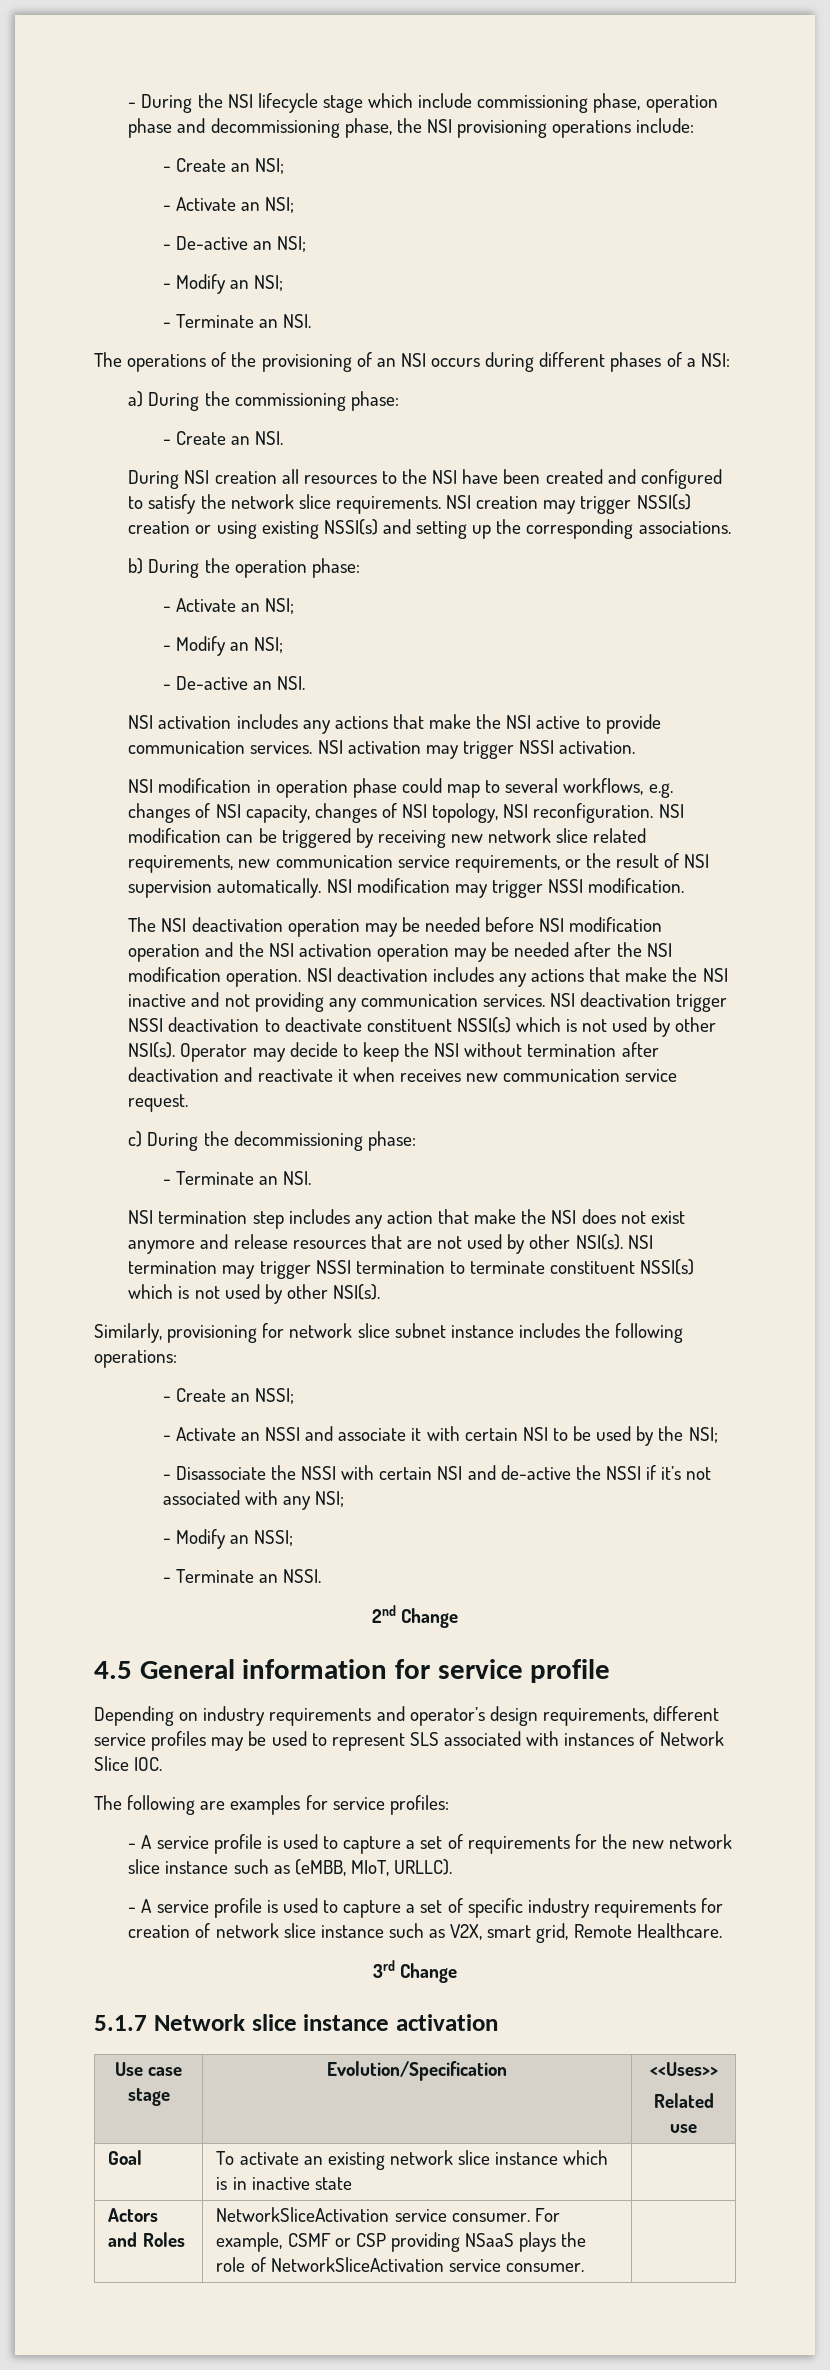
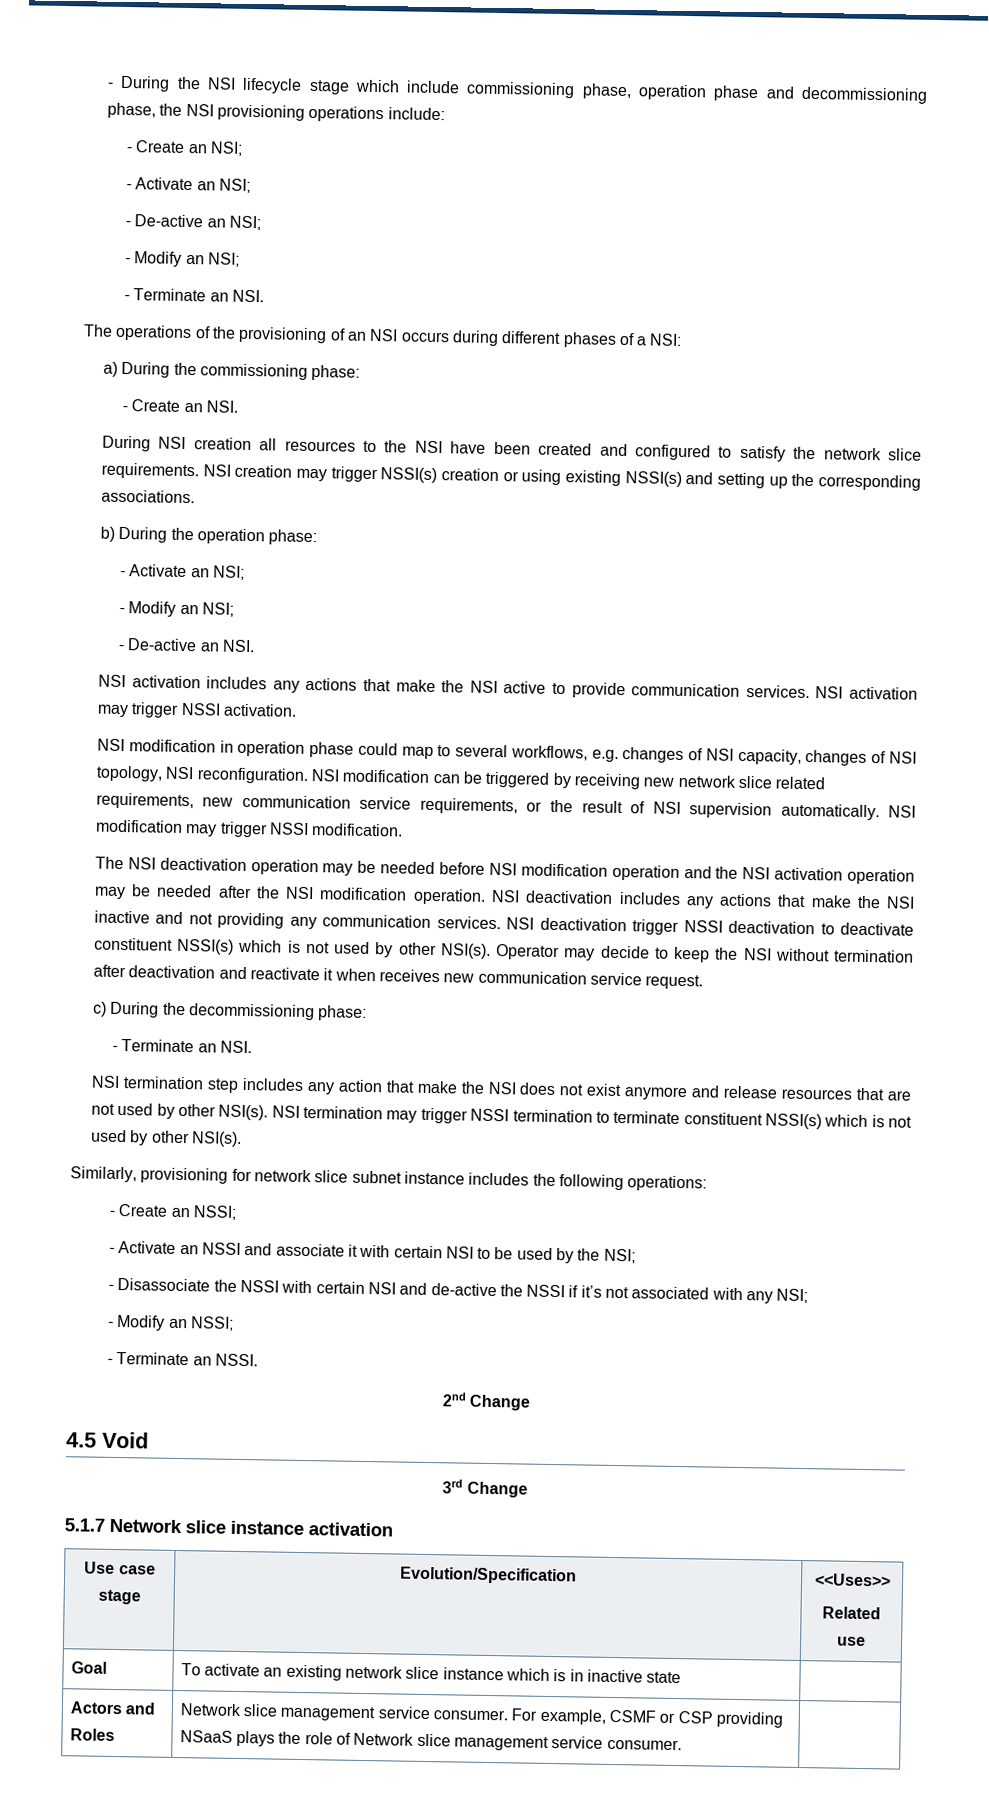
[139,1659,611,1683] [94,1706,720,1726] [94,1731,724,1751] [94,1756,163,1771] [94,1795,449,1815] [128,1834,733,1854] [128,1859,453,1876] [128,1898,724,1918] [128,1923,722,1943] General information for service profile // Depending on industry requirements and operator’s design requirements, different service profiles may be used to represent SLS associated with instances of Network Slice IOC. // The following are examples for service profiles: // - A service profile is used to capture a set of requirements for the new network slice instance such as (eMBB, MIoT, URLLC). // - A service profile is used to capture a set of specific industry requirements for creation of network slice instance such as V2X, smart grid, Remote Healthcare. -> [102,1431,149,1449] Void
[216,2207,390,2222] NetworkSliceActivation -> [179,1703,376,1722] Network slice management
[270,2257,444,2272] NetworkSliceActivation -> [353,1732,549,1751] Network slice management

